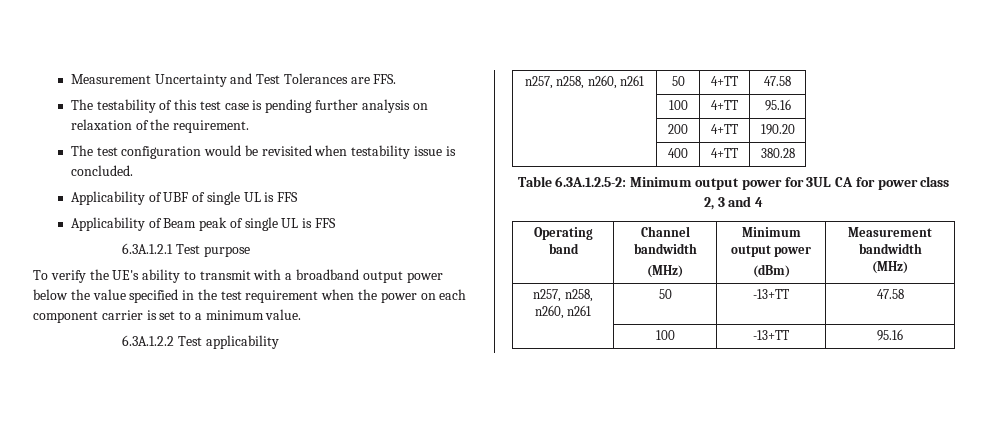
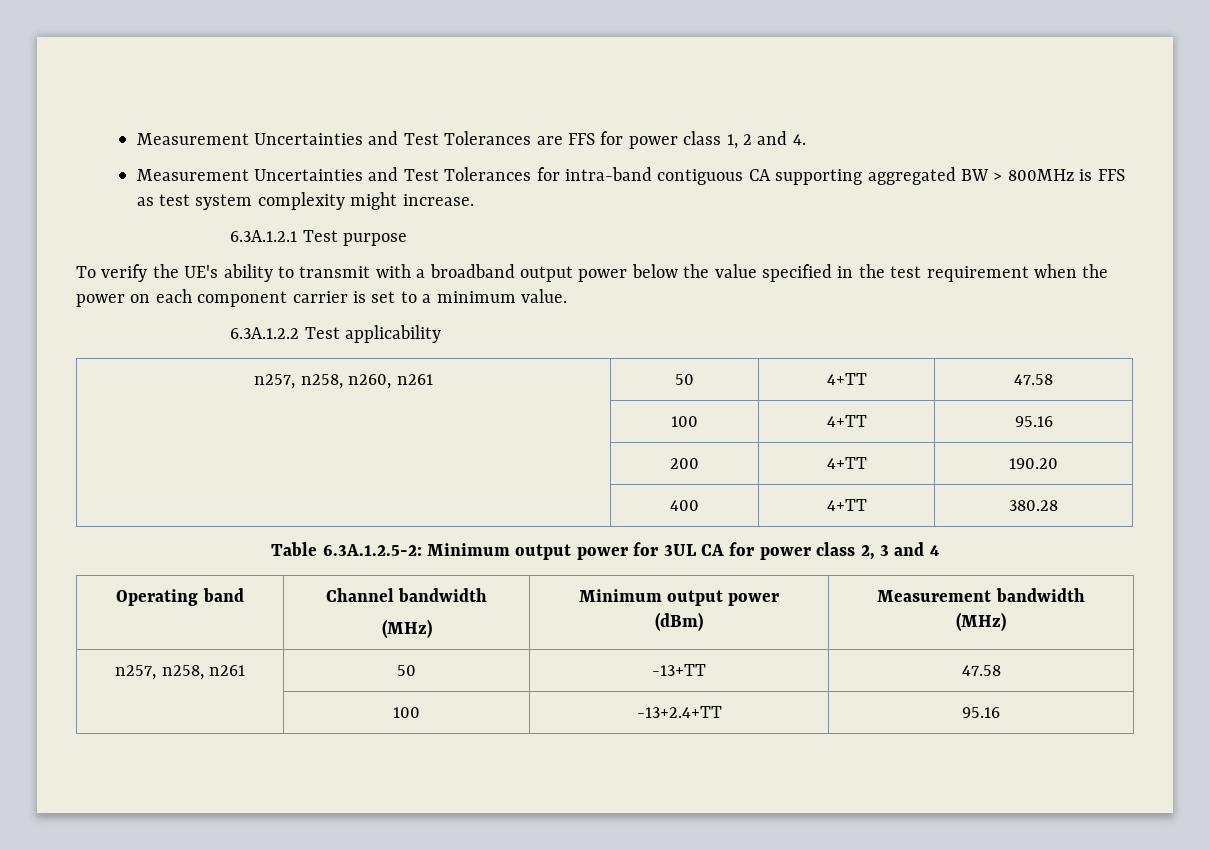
[70,74,227,87] Measurement Uncertainty -> [136,133,363,145] Measurement Uncertainties
[373,74,397,84] [70,99,428,113] [70,119,250,133] [70,145,456,159] [70,165,133,176] [70,191,299,205] [70,217,337,231] FFS. // The testability of this test case is pending further analysis on relaxation of the requirement. // The test configuration would be revisited when testability issue is concluded. // Applicability of UBF of single UL is FFS // Applicability of Beam peak of single UL is FFS -> [567,131,806,149] [136,167,1125,185] [136,192,474,210] FFS for power class 1, 2 and 4. // Measurement Uncertainties and Test Tolerances for intra-band contiguous CA supporting aggregated BW > 800MHz is FFS as test system complexity might increase.
[534,305,564,319] n260, -> (204, 672) none
[753,330,789,340] -13+TT -> [636,706,722,718] -13+2.4+TT

